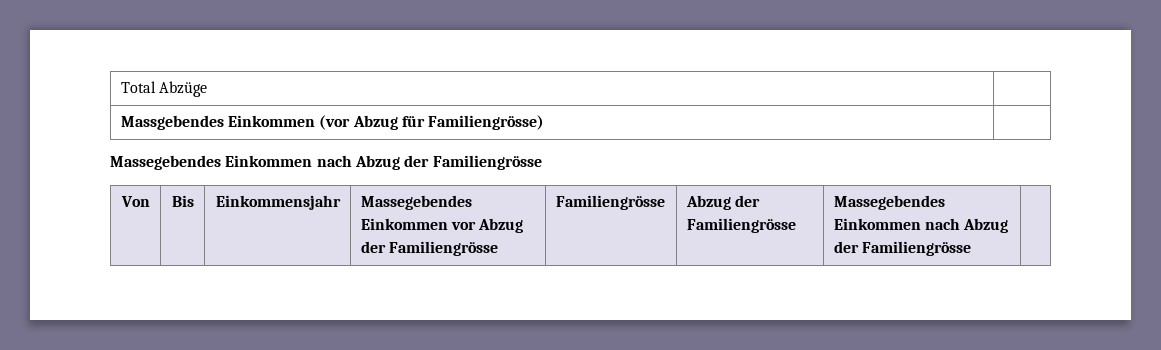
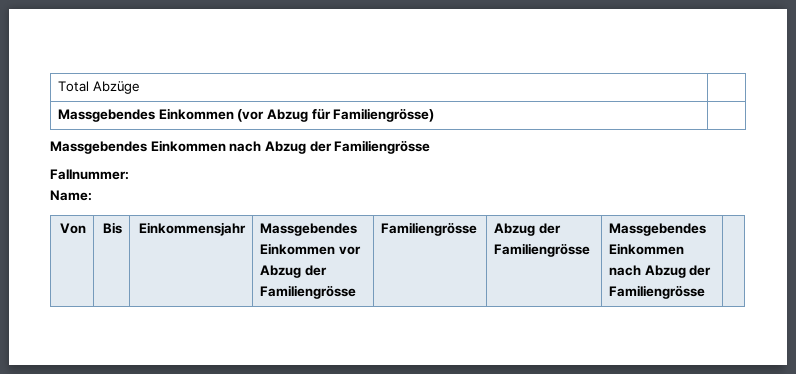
[110,155,542,170] Massegebendes Einkommen nach Abzug der Familiengrösse -> [50,140,431,154] [50,169,129,180] [50,190,92,201] Massgebendes Einkommen nach Abzug der Familiengrösse // Fallnummer: // Name:
[360,195,472,210] Massegebendes -> [260,223,358,236] Massgebendes
[833,195,945,210] Massegebendes -> [609,223,707,236] Massgebendes

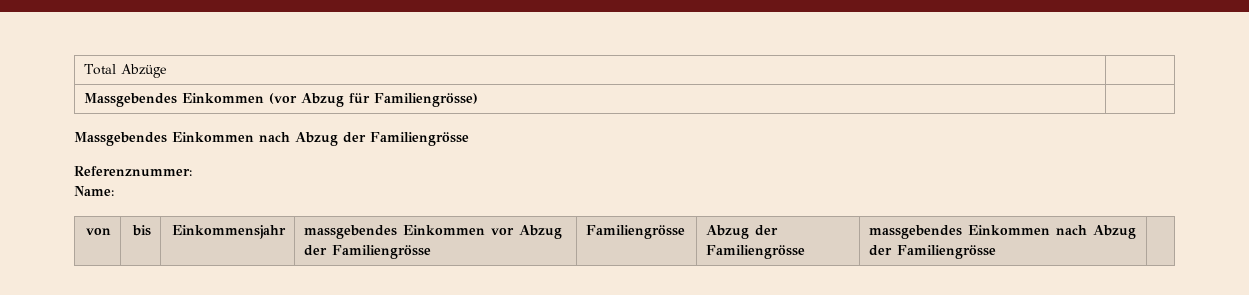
[50,169,129,180] Fallnummer: -> [74,166,192,177] Referenznummer:
[59,223,86,234] [102,222,122,234] Von | Bis -> [85,228,111,235] [131,225,151,236] von | bis
[260,223,358,236] Massgebendes -> [304,225,398,239] massgebendes
[609,223,707,236] Massgebendes -> [869,225,963,239] massgebendes

